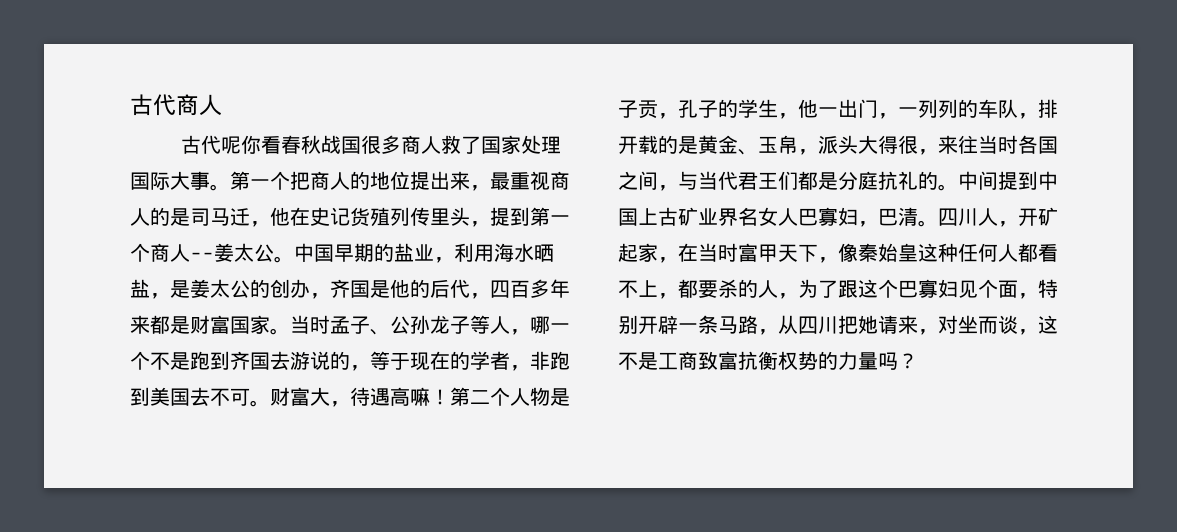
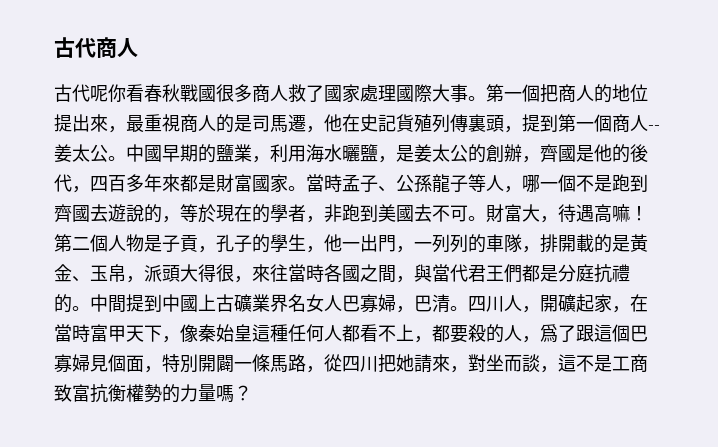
[321,135,362,154] 战国 -> [180,84,216,102] 戰國
[481,135,562,154] [130,172,170,190] 国家处理国际 -> [324,84,432,103] 國家處理國際
[270,171,290,190] 个 -> [522,84,540,102] 個
[450,171,550,191] 来，最重视 -> [90,114,180,133] 來，最重視
[210,208,250,226] 马迁 -> [270,114,306,133] 馬遷
[330,207,470,227] 记货殖列传里头 -> [378,113,504,133] 記貨殖列傳裏頭
[130,243,150,262] 个 -> [594,114,612,132] 個
[314,243,434,262] 国早期的盐业 -> [144,144,252,163] 國早期的鹽業
[534,244,554,262] [130,279,150,298] 晒盐 -> [342,144,378,162] 曬鹽
[270,279,570,299] [130,315,330,335] 创办，齐国是他的后代，四百多年来都是财富国家。当时 -> [486,144,648,163] [54,174,342,193] 創辦，齊國是他的後代，四百多年來都是財富國家。當時
[410,315,450,334] 孙龙 -> [414,174,450,192] 孫龍
[130,351,150,370] 个 -> [558,174,576,192] 個
[230,351,490,371] 齐国去游说的，等于现在的学 -> [54,204,288,223] 齊國去遊說的，等於現在的學
[170,388,190,406] 国 -> [396,205,414,222] 國
[270,387,290,406] 财 -> [486,204,504,222] 財
[490,387,510,406] 个 -> [90,234,108,252] 個
[638,100,658,119] 贡 -> [180,235,198,252] 貢
[738,99,758,118] 学 -> [270,234,288,252] 學
[858,99,878,118] 门 -> [378,235,396,252] 門
[978,99,1058,119] [618,135,718,154] 车队，排开载的是黄 -> [486,234,648,253] 車隊，排開載的是黃
[838,135,858,154] 头 -> [162,265,180,282] 頭
[938,135,1058,154] [618,171,1058,191] [618,207,718,226] 来往当时各国之间，与当代君王们都是分庭抗礼的。中间提到中国上古矿业 -> [252,264,630,283] [54,294,270,313] 來往當時各國之間，與當代君王們都是分庭抗禮的。中間提到中國上古礦業
[838,207,858,226] 妇 -> [378,294,396,312] 婦
[1018,207,1058,226] 开矿 -> [540,294,576,312] 開礦
[698,243,738,262] 当时 -> [54,324,90,342] 當時
[918,243,958,262] 这种 -> [252,324,288,342] 這種
[718,279,1058,299] [618,315,1058,335] 杀的人，为了跟这个巴寡妇见个面，特别开辟一条马路，从四川把她请来，对坐而谈，这 -> [468,324,648,343] [54,354,576,373] 殺的人，爲了跟這個巴寡婦見個面，特別開闢一條馬路，從四川把她請來，對坐而談，這
[778,351,898,370] 权势的力量吗 -> [126,384,234,403] 權勢的力量嗎

